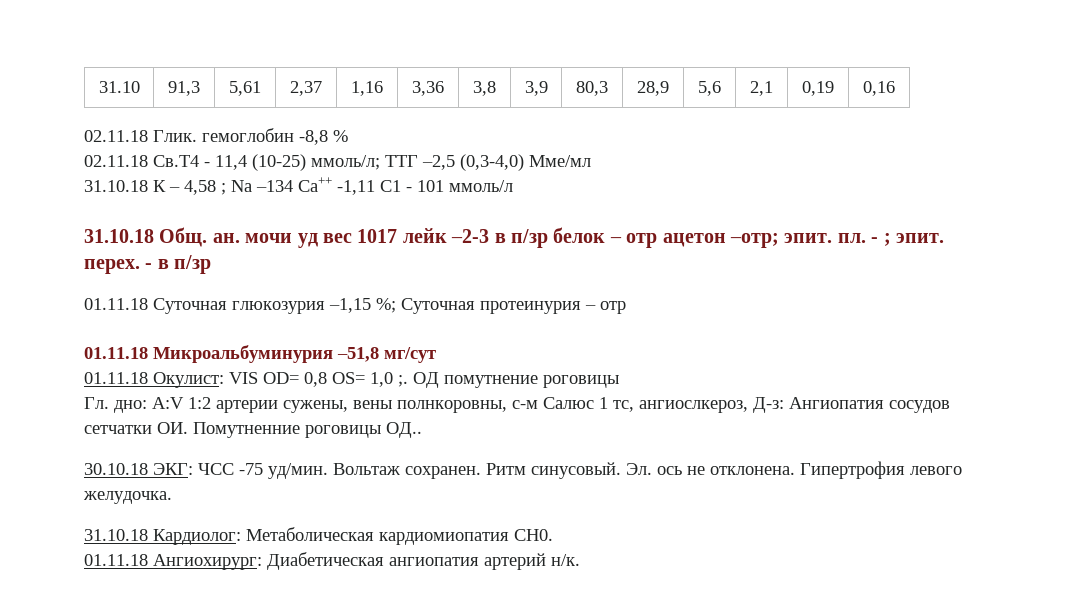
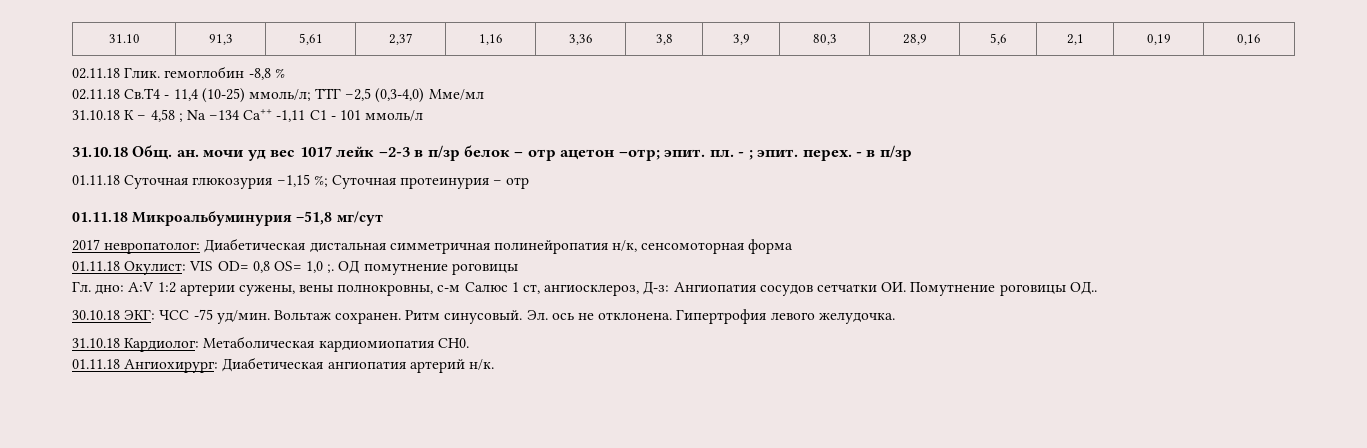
(436, 355) none -> [72,238,794,254] // 2017 невропатолог: Диабетическая дистальная симметричная полинейропатия н/к, сенсомоторная форма
[397,400,507,413] полнкоровны, -> [337,284,434,296] полнокровны,
[613,400,748,413] тс, ангиослкероз, -> [523,284,640,296] ст, ангиосклероз,
[193,422,300,438] Помутненние -> [910,282,996,296] Помутнение

